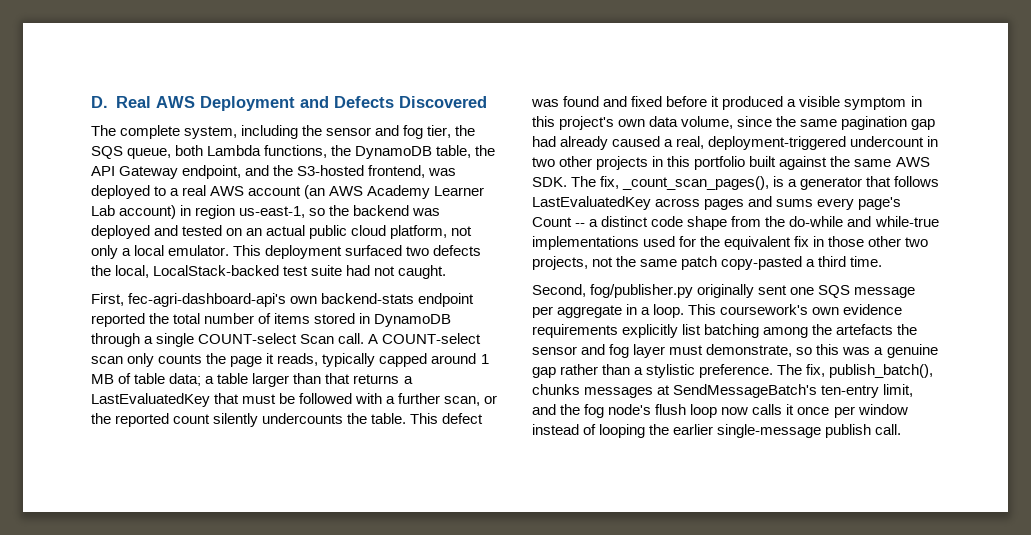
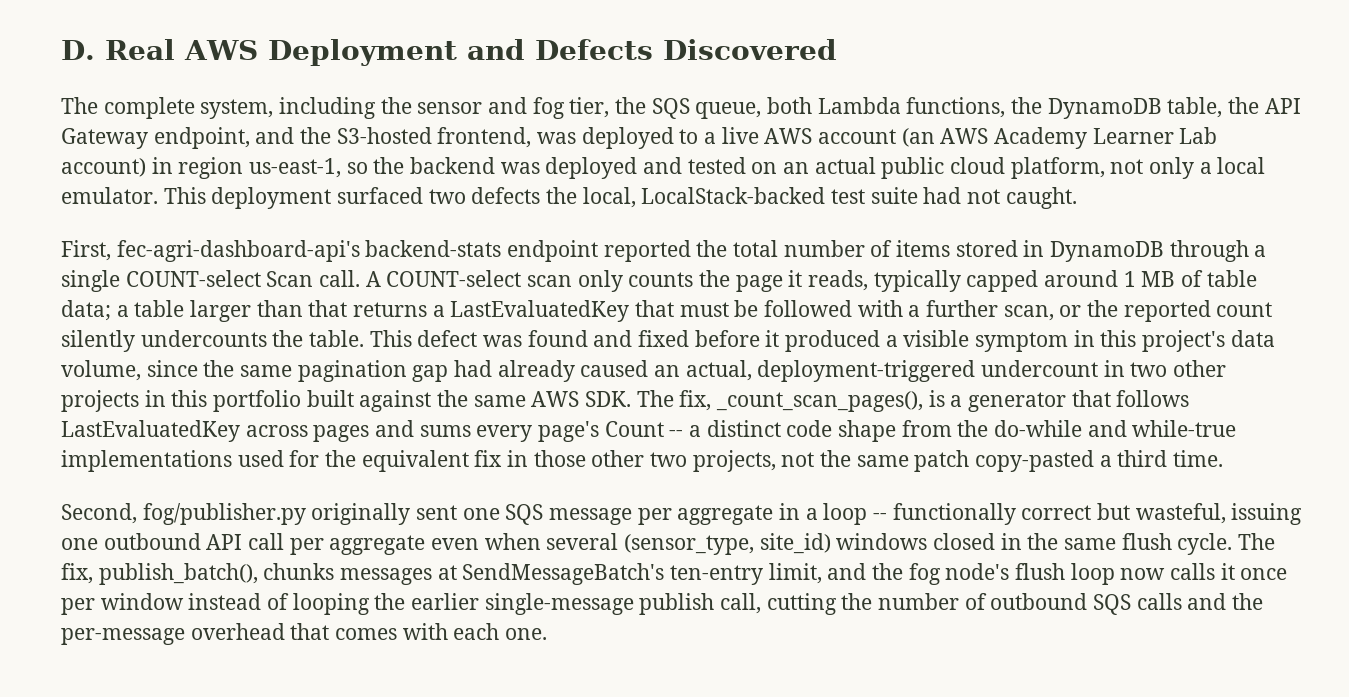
[182,185,207,196] real -> [721,127,759,144] live
[290,296,318,304] own -> (360, 251) none
[618,119,646,127] own -> (1226, 341) none
[664,136,705,149] a real, -> [654,360,752,381] an actual,
[653,304,903,318] [532,324,918,338] [532,344,938,358] [532,364,774,378] loop. This coursework's own evidence requirements explicitly list batching among the artefacts the sensor and fog layer must demonstrate, so this was a genuine gap rather than a stylistic preference. -> [823,503,1303,525] [61,533,1233,555] loop -- functionally correct but wasteful, issuing one outbound API call per aggregate even when several (sensor_type, site_id) windows closed in the same flush cycle.
[875,424,902,435] call. -> [720,593,1264,615] [61,623,548,645] call, cutting the number of outbound SQS calls and the per-message overhead that comes with each one.

